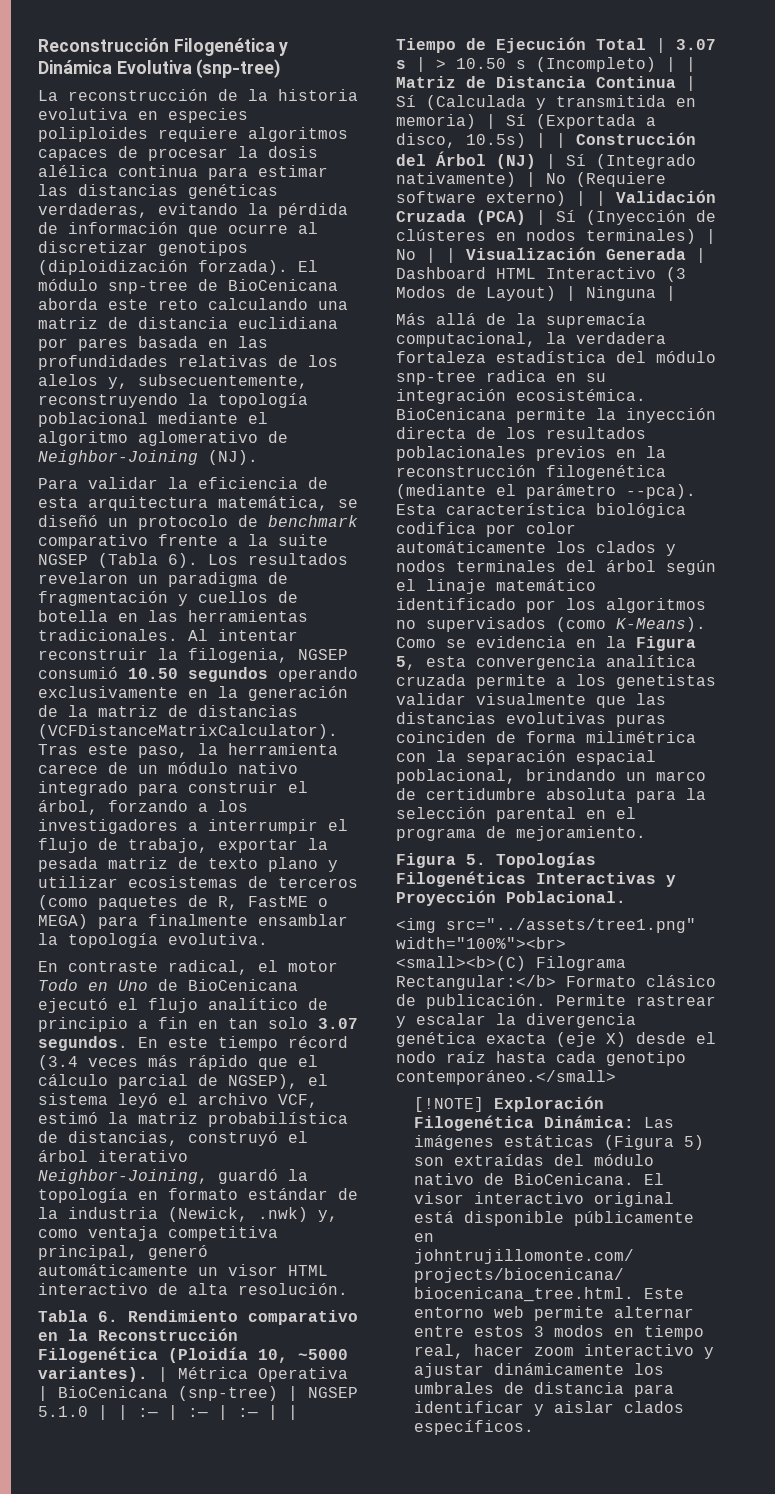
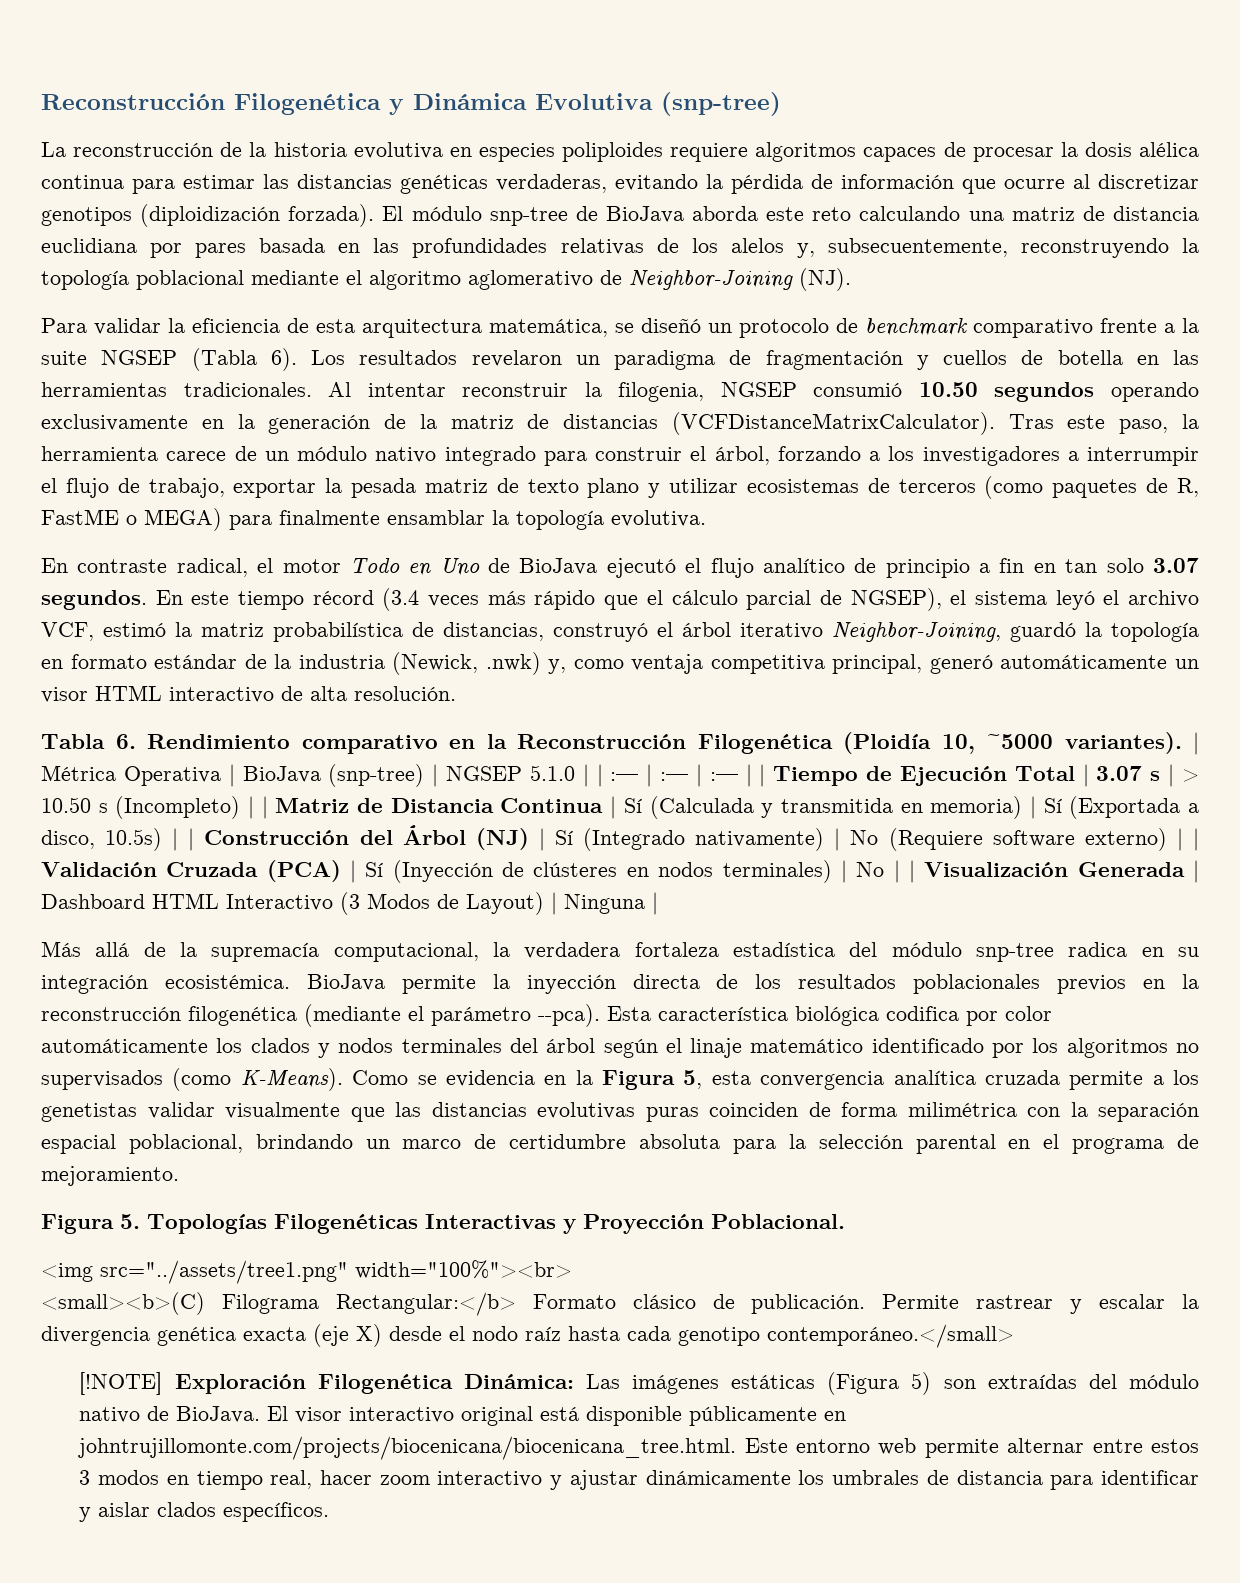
[228,279,338,291] BioCenicana -> [605,206,684,223] BioJava
[188,979,298,991] BioCenicana -> [519,558,598,575] BioJava
[58,1386,168,1398] BioCenicana -> [242,766,321,783] BioJava
[396,408,506,420] BioCenicana -> [306,974,385,991] BioJava
[514,1173,635,1185] BioCenicana. -> [176,1406,261,1423] BioJava.

